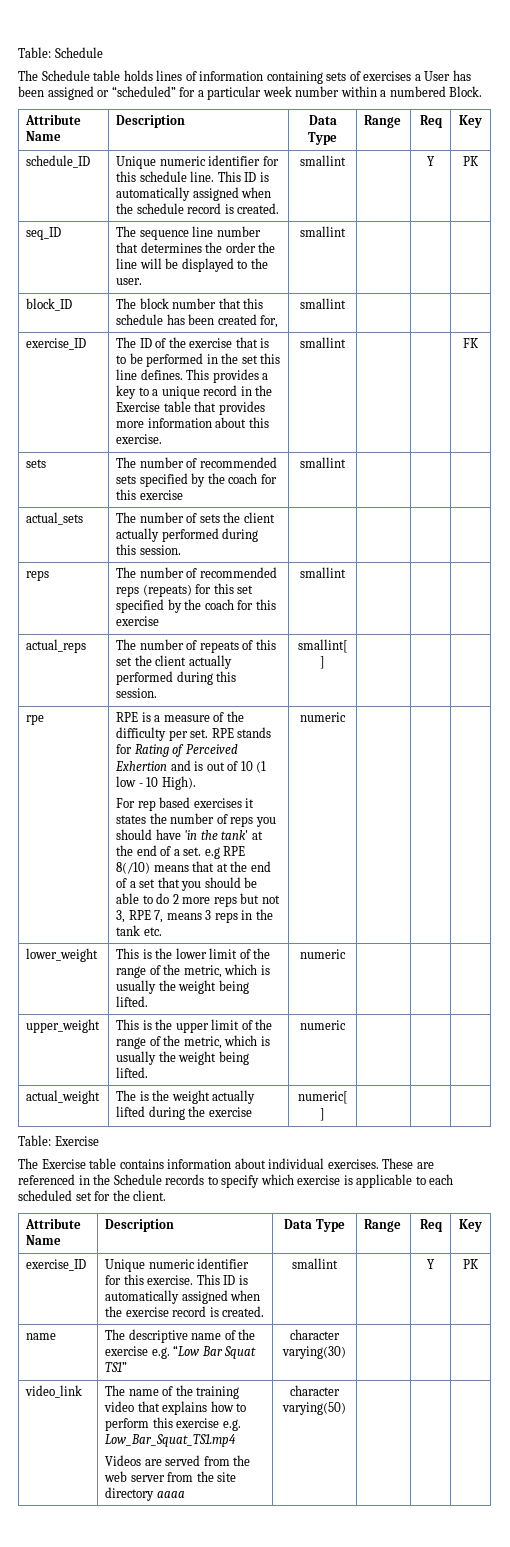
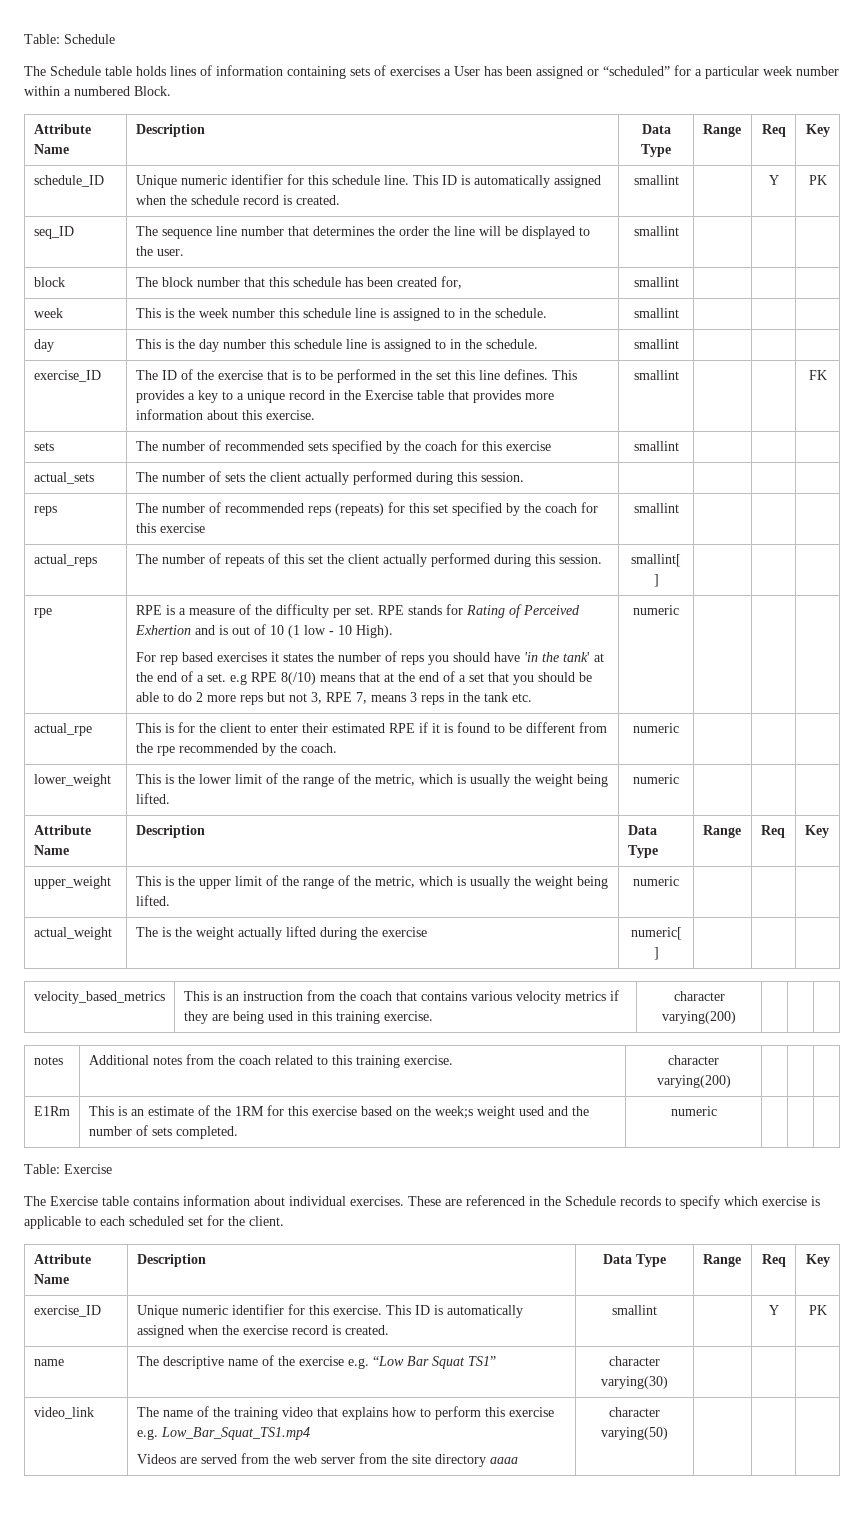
[26,298,73,311] block_ID -> [33,277,65,287] block
(346, 303) none -> [33,308,63,318] [135,308,547,321] [633,308,679,318] [33,339,54,352] [135,339,538,352] [633,339,679,349] // week | This is the week number this schedule line is assigned to in the schedule. | smallint | | | // day | This is the day number this schedule line is assigned to in the schedule. | smallint | | |
(346, 717) none -> [33,723,92,736] [135,722,607,733] [135,743,337,756] [633,723,679,733] // actual_rpe | This is for the client to enter their estimated RPE if it is found to be different from the rpe recommended by the coach. | numeric | | |
(346, 954) none -> [33,825,91,835] [33,845,69,855] [135,825,205,838] [627,825,657,835] [627,845,658,858] [702,825,741,838] [760,825,785,838] [804,825,829,838] // Attribute Name | Description | Data Type | Range | Req | Key
(325, 1114) none -> [33,991,165,1004] [183,990,619,1004] [183,1011,433,1024] [673,991,725,1001] [662,1011,736,1024] [33,1056,63,1065] [88,1054,453,1068] [668,1055,719,1065] [656,1075,731,1088] [33,1106,70,1116] [88,1105,589,1119] [88,1125,238,1139] [670,1106,717,1116] // velocity_based_metrics | This is an instruction from the coach that contains various velocity metrics if they are being used in this training exercise. | character varying(200) | | | // notes | Additional notes from the coach related to this training exercise. | character varying(200) | | | // E1Rm | This is an estimate of the 1RM for this exercise based on the week;s weight used and the number of sets completed. | numeric | | |

